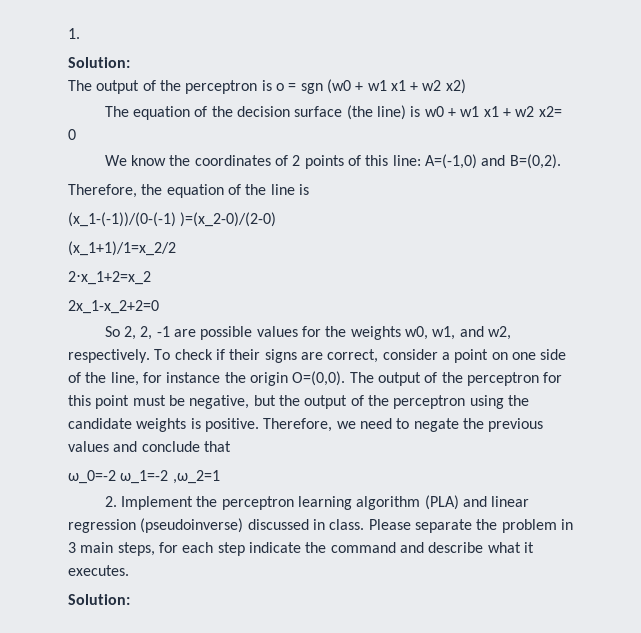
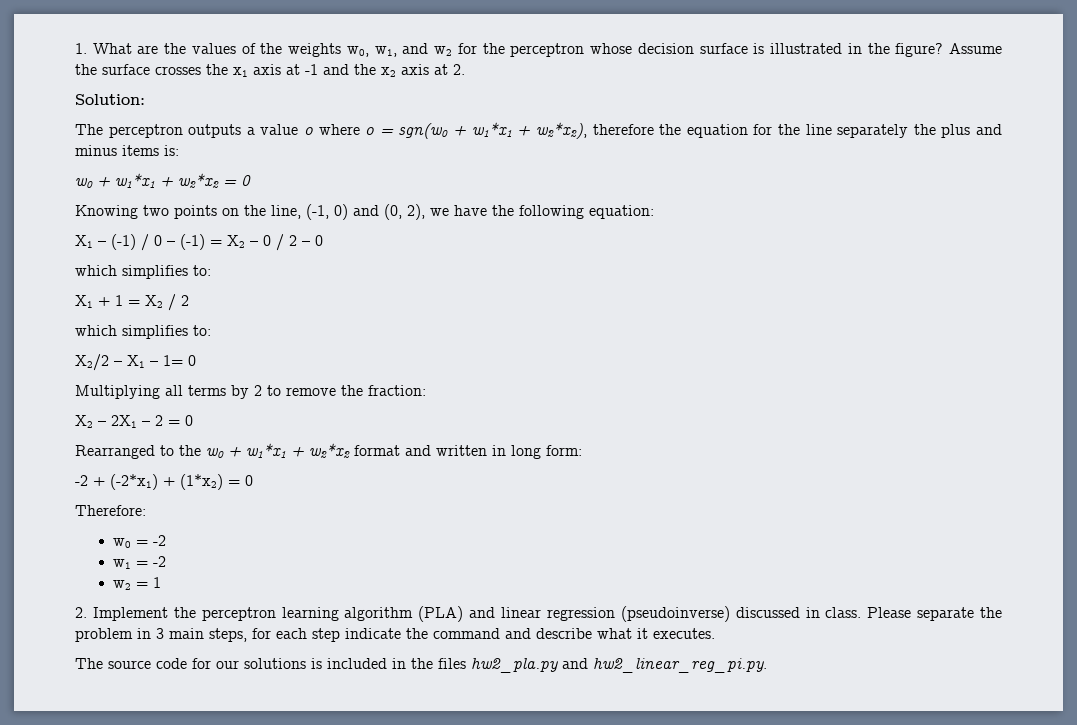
[68,57,130,68] [68,79,466,94] [104,105,562,120] [68,129,76,140] [104,154,561,169] [68,184,309,198] [68,212,277,227] [68,241,176,256] [68,271,151,285] [68,300,159,314] [104,326,511,340] [68,349,567,363] [68,371,563,386] [68,395,529,409] [68,418,544,432] [68,441,231,452] [68,470,220,484] // Solution: // The output of the perceptron is o = sgn (w0 + w1 x1 + w2 x2) // The equation of the decision surface (the line) is w0 + w1 x1 + w2 x2= 0 // We know the coordinates of 2 points of this line: A=(-1,0) and B=(0,2). // Therefore, the equation of the line is // (x_1-(-1))/(0-(-1) )=(x_2-0)/(2-0) // (x_1+1)/1=x_2/2 // 2⋅x_1+2=x_2 // 2x_1-x_2+2=0 // So 2, 2, -1 are possible values for the weights w0, w1, and w2, respectively. To check if their signs are correct, consider a point on one side of the line, for instance the origin O=(0,0). The output of the perceptron for this point must be negative, but the output of the perceptron using the candidate weights is positive. Therefore, we need to negate the previous values and conclude that // ω_0=-2 ω_1=-2 ,ω_2=1 -> [92,43,1003,57] [75,64,465,77] [75,94,145,105] [75,122,1002,139] [75,145,179,156] [75,173,251,188] [75,204,654,220] [75,234,323,251] [75,265,211,279] [75,294,189,311] [75,325,211,339] [75,354,196,371] [75,385,426,399] [75,415,193,428] [75,443,582,459] [75,474,253,490] [75,505,146,516] [112,535,166,548] [112,556,166,569] [112,577,161,590] What are the values of the weights w0, w1, and w2 for the perceptron whose decision surface is illustrated in the figure? Assume the surface crosses the x1 axis at -1 and the x2 axis at 2. // Solution: // The perceptron outputs a value o where o = sgn(w0 + w1*x1 + w2*x2), therefore the equation for the line separately the plus and minus items is: // w0 + w1*x1 + w2*x2 = 0 // Knowing two points on the line, (-1, 0) and (0, 2), we have the following equation: // X1 – (-1) / 0 – (-1) = X2 – 0 / 2 – 0 // which simplifies to: // X1 + 1 = X2 / 2 // which simplifies to: // X2/2 – X1 – 1= 0 // Multiplying all terms by 2 to remove the fraction: // X2 – 2X1 – 2 = 0 // Rearranged to the w0 + w1*x1 + w2*x2 format and written in long form: // -2 + (-2*x1) + (1*x2) = 0 // Therefore: // w0 = -2 // w1 = -2 // w2 = 1
[68,594,130,605] Solution: -> [75,658,767,673] The source code for our solutions is included in the files hw2_pla.py and hw2_linear_reg_pi.py.

